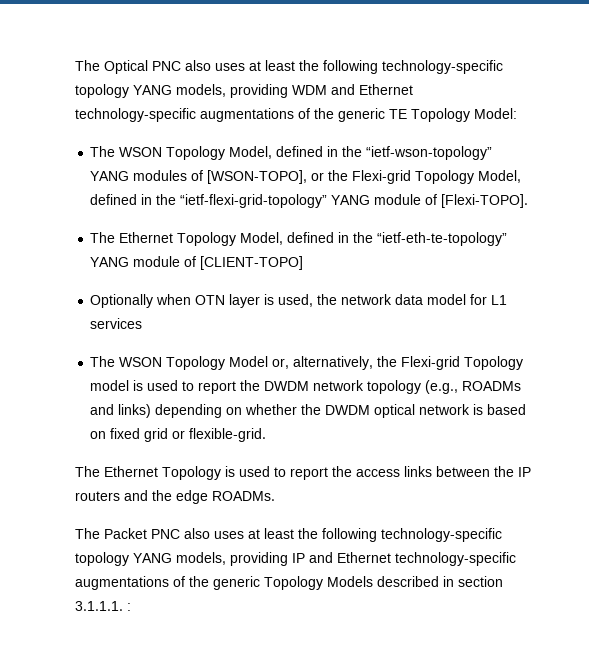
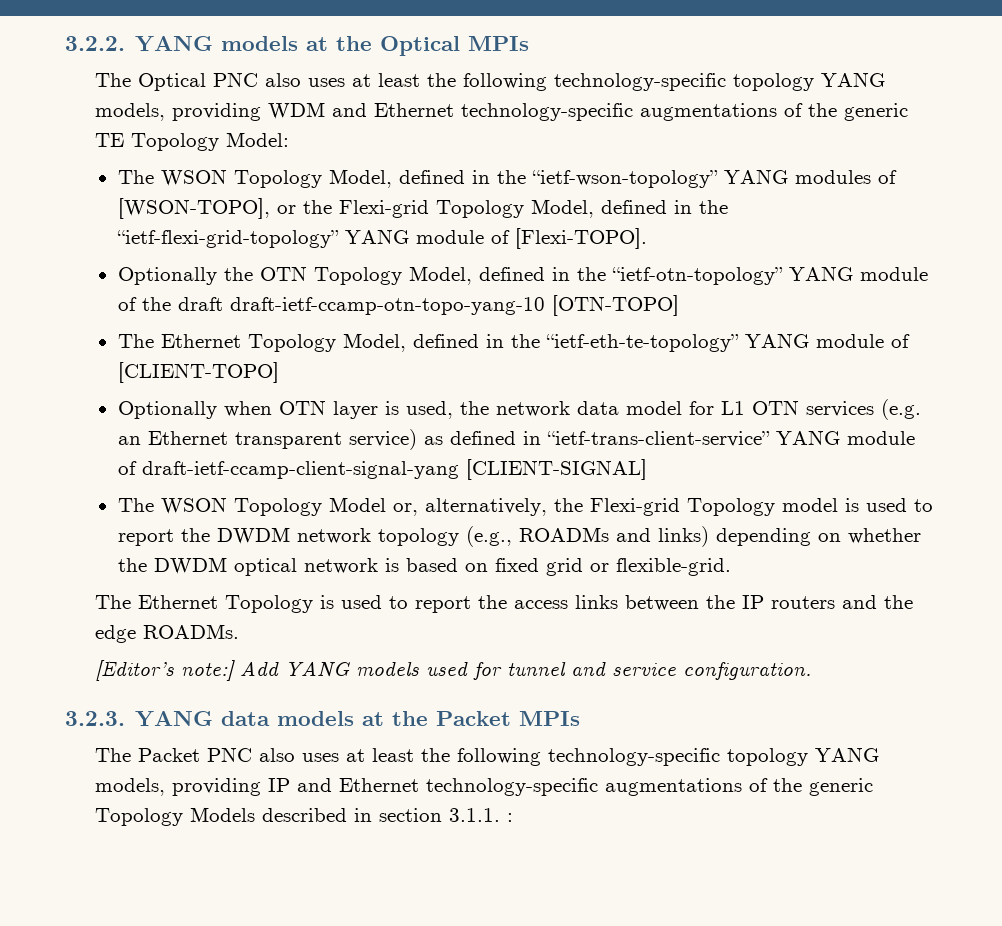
(74, 65) none -> [65,36,530,56] 3.2.2. YANG models at the Optical MPIs //
(529, 201) none -> [117,266,928,285] [117,295,679,316] // Optionally the OTN Topology Model, defined in the “ietf-otn-topology” YANG module of the draft draft-ietf-ccamp-otn-topo-yang-10 [OTN-TOPO]
(508, 300) none -> [751,400,799,415] OTN
(143, 323) none -> [880,399,921,420] [117,429,915,450] [117,459,647,480] (e.g. an Ethernet transparent service) as defined in “ietf-trans-client-service” YANG module of draft-ietf-ccamp-client-signal-yang [CLIENT-SIGNAL]
(275, 496) none -> [95,660,812,682] [65,711,581,727] // [Editor’s note:] Add YANG models used for tunnel and service configuration. // 3.2.3. YANG data models at the Packet MPIs
[74,601,123,611] 3.1.1.1. -> [449,808,501,822] 3.1.1.

